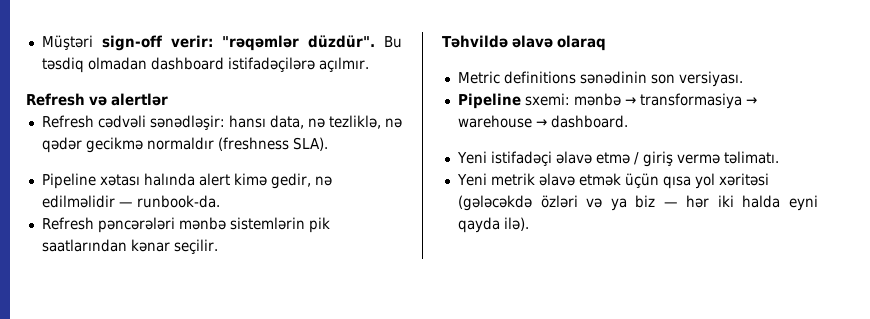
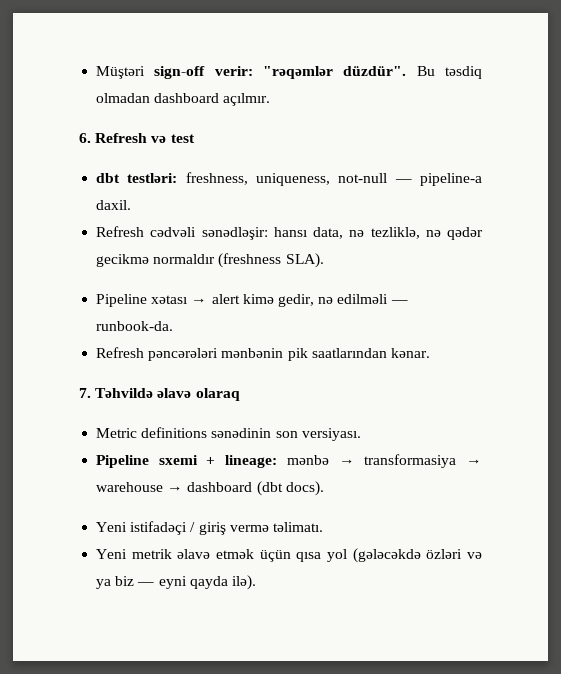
[227,57,315,72] istifadəçilərə -> (220, 98) none
(369, 64) none -> [79,133,91,143] 6.
[111,93,168,106] alertlər -> [170,134,195,143] [96,172,482,186] [96,200,132,210] test // dbt testləri: freshness, uniqueness, not-null — pipeline-a daxil.
[143,173,195,186] halında -> [191,298,208,304] →
[41,195,115,208] edilməlidir -> [337,294,389,304] edilməli
[178,217,330,233] [41,239,218,254] mənbə sistemlərin pik saatlarından kənar seçilir. // -> [221,348,430,361] [79,388,91,398] mənbənin pik saatlarından kənar. // 7.
[524,93,570,106] sxemi: -> [158,455,278,468] sxemi + lineage:
[550,115,628,128] dashboard. -> [187,481,324,496] dashboard (dbt docs).
[555,151,630,164] əlavə etmə -> (188, 528) none
[718,173,769,186] xəritəsi -> (348, 555) none
[686,195,781,208] hər iki halda -> (155, 584) none

